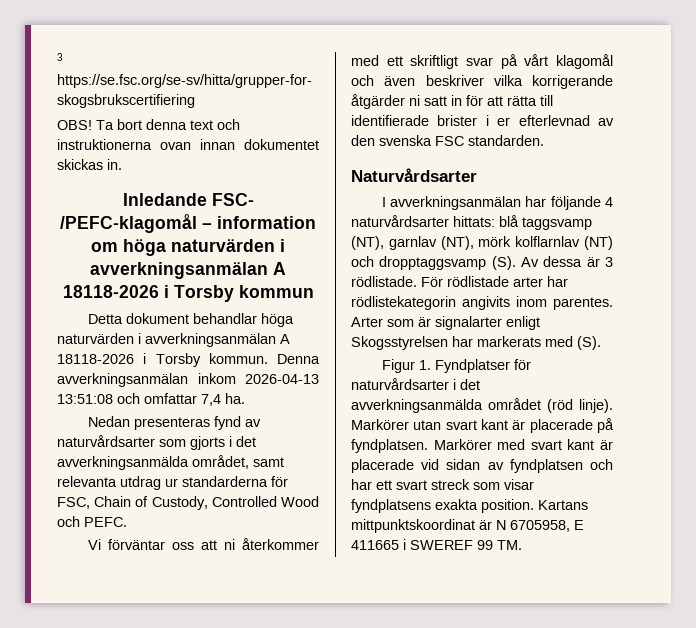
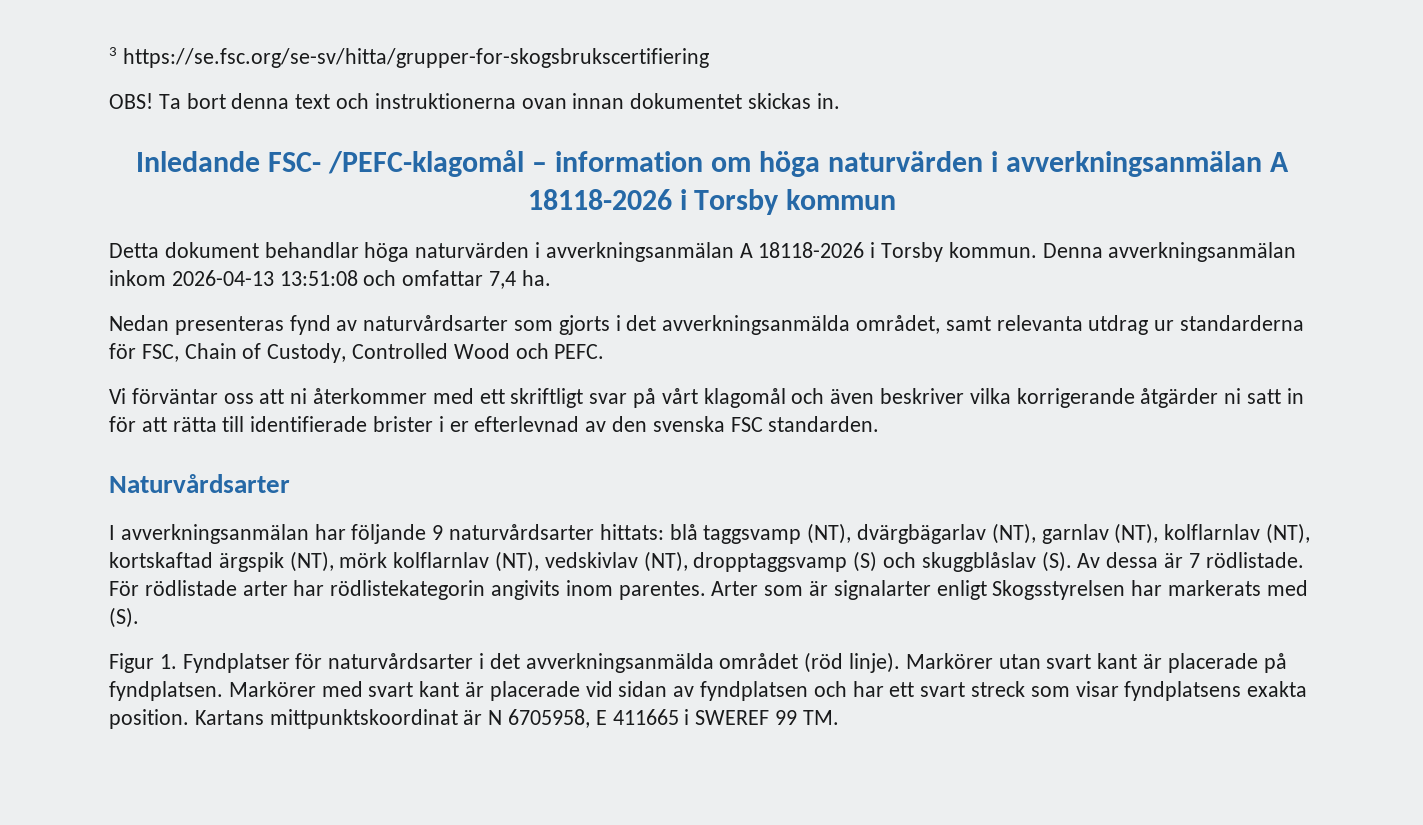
[605,197,613,207] 4 -> [432,525,444,540] 9
[388,236,613,250] [351,256,487,270] garnlav (NT), mörk kolflarnlav (NT) och dropptaggsvamp -> [857,523,1311,544] [109,551,1036,572] dvärgbägarlav (NT), garnlav (NT), kolflarnlav (NT), kortskaftad ärgspik (NT), mörk kolflarnlav (NT), vedskivlav (NT), dropptaggsvamp (S) och skuggblåslav
[605,257,613,267] 3 -> [1188,553,1200,568] 7

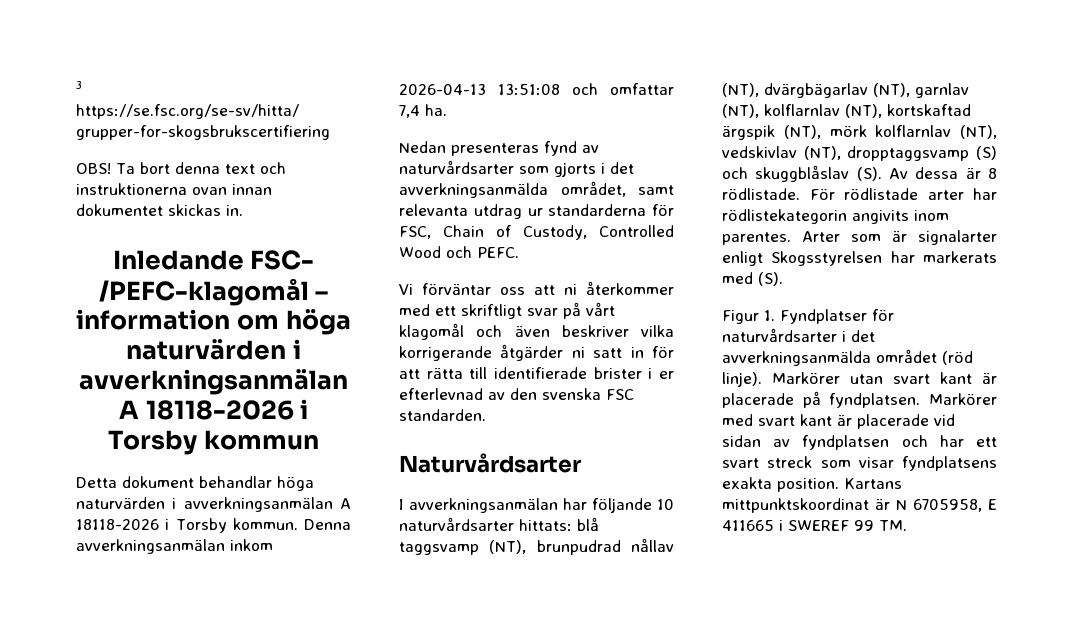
[432,525,444,540] 9 -> [657,499,674,510] 10
(852, 533) none -> [536,538,674,555] [722,83,759,97] brunpudrad nållav (NT),
[1188,553,1200,568] 7 -> [988,168,997,179] 8

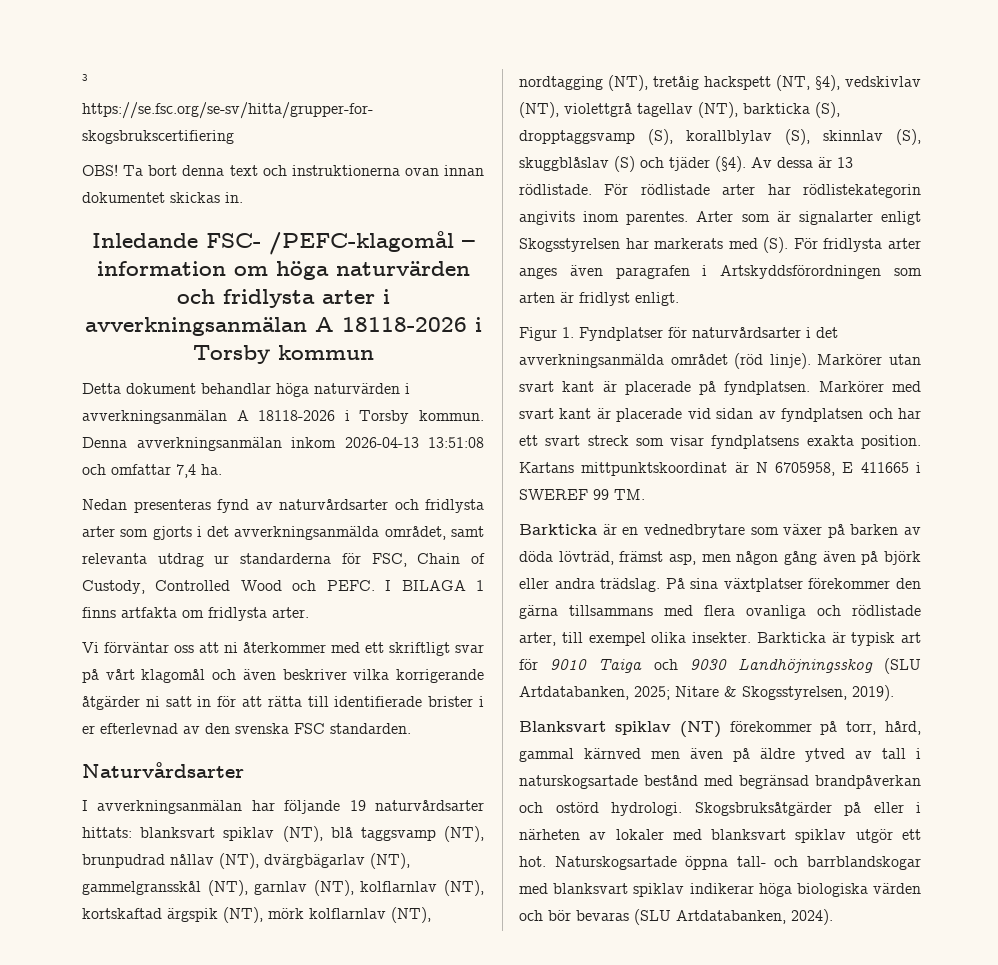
(287, 349) none -> [176,289,375,308] och fridlysta arter
(514, 167) none -> [394,499,484,513] [82,526,115,537] och fridlysta arter
(519, 252) none -> [385,580,484,591] [82,607,309,621] I BILAGA 1 finns artfakta om fridlysta arter.
[657,499,674,510] 10 -> [349,800,366,811] 19
(572, 525) none -> [140,826,323,842] blanksvart spiklav (NT),
(910, 90) none -> [82,880,248,896] gammelgransskål (NT),
[722,146,997,161] [722,165,882,182] vedskivlav (NT), dropptaggsvamp (S) och skuggblåslav (S). -> [519,75,921,91] [519,102,840,118] [519,129,921,145] [519,156,746,172] nordtagging (NT), tretåig hackspett (NT, §4), vedskivlav (NT), violettgrå tagellav (NT), barkticka (S), dropptaggsvamp (S), korallblylav (S), skinnlav (S), skuggblåslav (S) och tjäder (§4).
[988,168,997,179] 8 -> [837,157,853,168] 13
(783, 279) none -> [793,238,921,252] [519,265,922,279] [519,292,679,306] För fridlysta arter anges även paragrafen i Artskyddsförordningen som arten är fridlyst enligt.
(907, 525) none -> [519,524,921,538] [519,551,921,565] [519,578,921,592] [519,605,921,619] [519,632,921,646] [519,658,921,674] [519,685,894,701] [519,721,921,738] [519,748,921,762] [519,775,921,789] [519,802,921,816] [519,829,921,843] [519,856,921,870] [519,883,921,897] [519,909,833,925] // Barkticka är en vednedbrytare som växer på barken av döda lövträd, främst asp, men någon gång även på björk eller andra trädslag. På sina växtplatser förekommer den gärna tillsammans med flera ovanliga och rödlistade arter, till exempel olika insekter. Barkticka är typisk art för 9010 Taiga och 9030 Landhöjningsskog (SLU Artdatabanken, 2025; Nitare & Skogsstyrelsen, 2019). // Blanksvart spiklav (NT) förekommer på torr, hård, gammal kärnved men även på äldre ytved av tall i naturskogsartade bestånd med begränsad brandpåverkan och ostörd hydrologi. Skogsbruksåtgärder på eller i närheten av lokaler med blanksvart spiklav utgör ett hot. Naturskogsartade öppna tall- och barrblandskogar med blanksvart spiklav indikerar höga biologiska värden och bör bevaras (SLU Artdatabanken, 2024).

